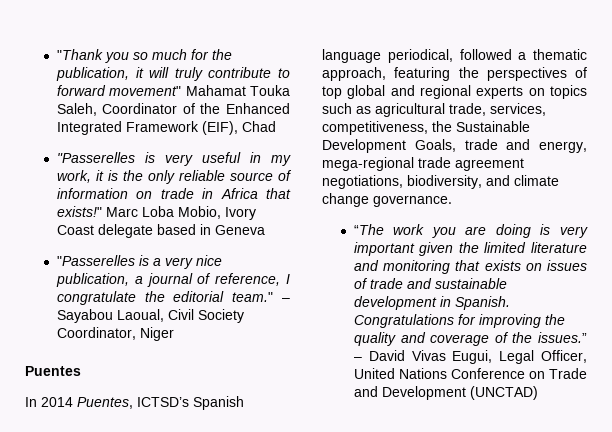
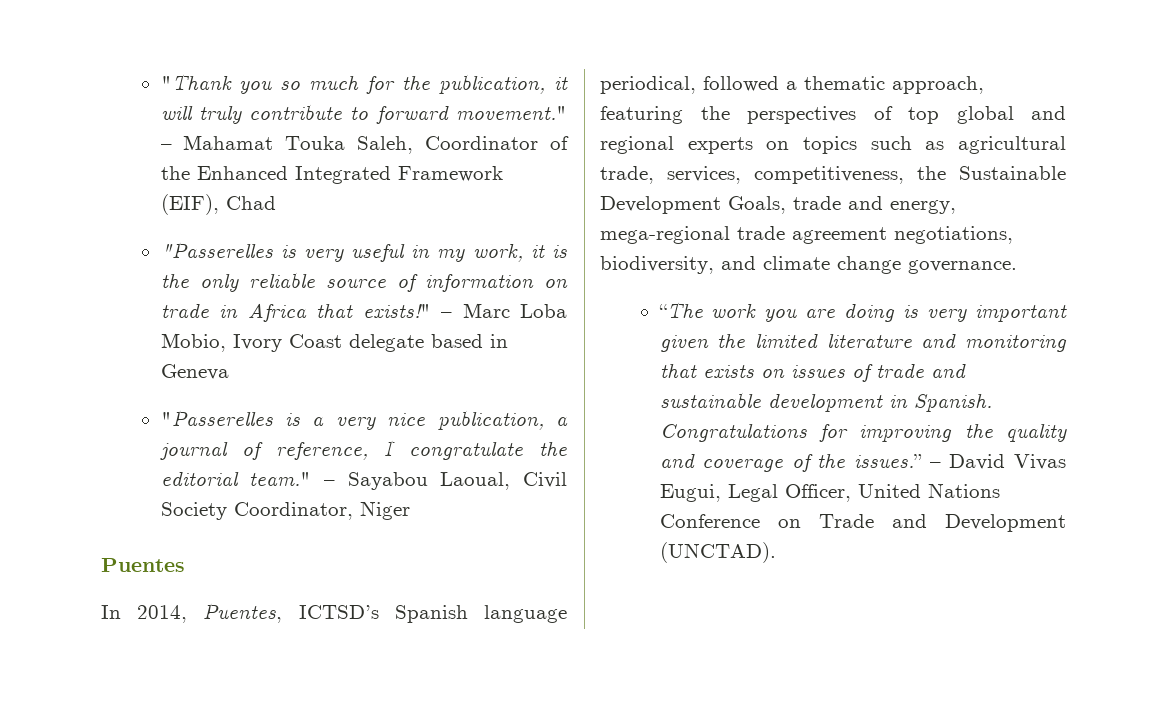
[109,86,182,96] movement" -> [456,106,567,120] [160,144,172,150] movement." –
(102, 211) none -> [441,312,453,318] –
[41,397,73,407] 2014 -> [137,605,188,623] 2014,
[469,386,538,400] (UNCTAD) -> [659,542,776,563] (UNCTAD).

